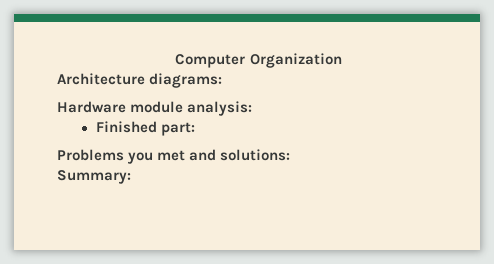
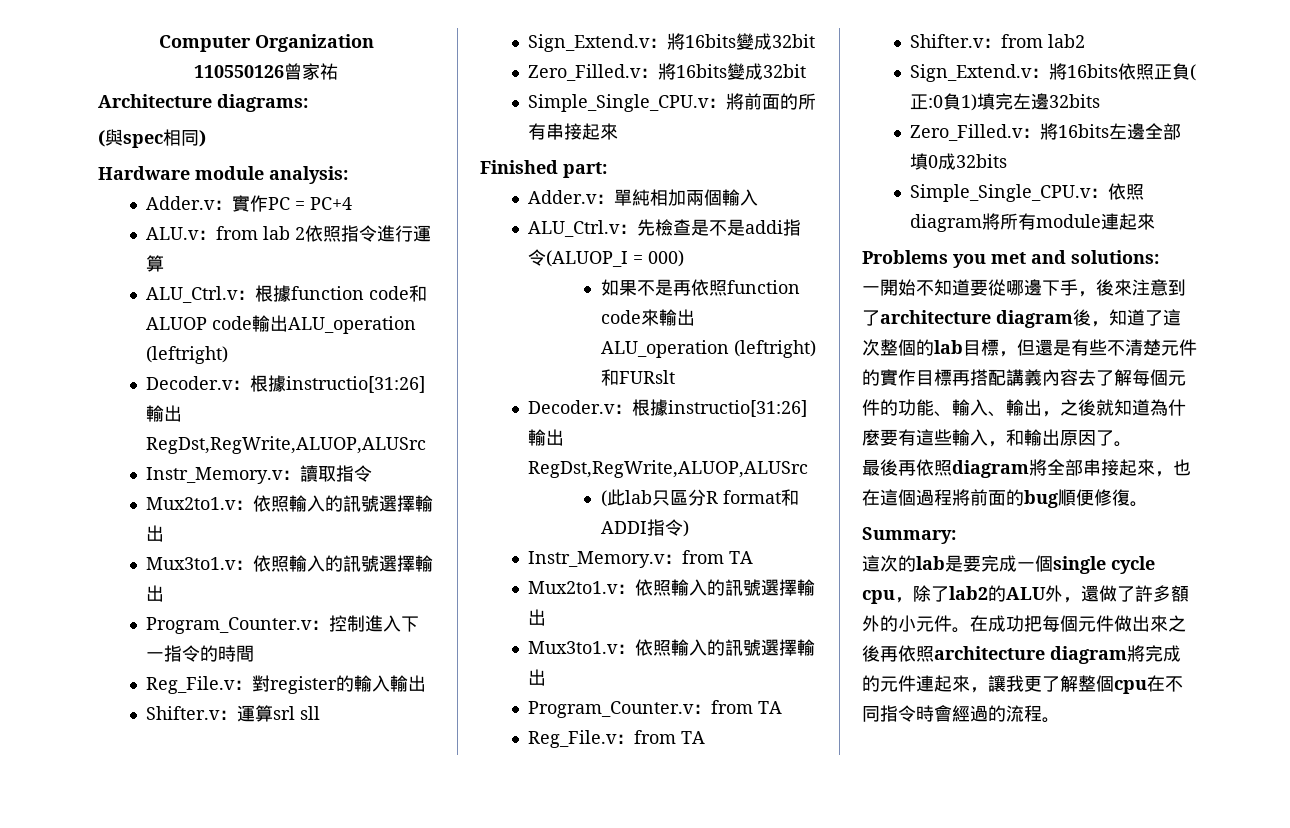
(342, 60) none -> [194,63,338,80] // 110550126曾家祐
(223, 80) none -> [98,129,206,148] // (與spec相同)
[95,121,195,136] Finished part: -> [145,195,352,212] [145,225,431,242] [145,255,164,272] [145,285,427,303] [145,315,416,334] [145,346,228,364] [145,375,425,393] [145,405,182,422] [145,436,426,454] [145,465,372,484] [145,495,433,512] [145,525,164,542] [145,555,433,572] [145,585,164,602] [145,615,419,634] [145,645,254,662] [145,675,426,694] [145,705,320,722] [527,33,815,52] [527,63,806,81] [527,93,816,112] [527,123,618,140] [480,160,607,178] [527,189,758,206] [527,219,801,237] [527,249,684,267] [600,279,800,296] [600,309,695,326] [600,340,816,358] [600,369,675,386] [527,399,807,417] [527,429,564,446] [527,460,808,478] [600,489,799,507] [600,519,689,537] [527,550,753,568] [527,579,815,596] [527,609,546,626] [527,639,815,656] [527,669,546,686] [527,700,782,718] [527,730,705,748] [909,34,1085,48] [909,63,1196,82] [909,93,1100,111] [909,123,1181,141] [909,153,1007,170] [909,183,1144,202] [909,213,1155,232] Adder.v：實作PC = PC+4 // ALU.v：from lab 2依照指令進行運算 // ALU_Ctrl.v：根據function code和ALUOP code輸出ALU_operation (leftright) // Decoder.v：根據instructio[31:26]輸出RegDst,RegWrite,ALUOP,ALUSrc // Instr_Memory.v：讀取指令 // Mux2to1.v：依照輸入的訊號選擇輸出 // Mux3to1.v：依照輸入的訊號選擇輸出 // Program_Counter.v：控制進入下一指令的時間 // Reg_File.v：對register的輸入輸出 // Shifter.v：運算srl sll // Sign_Extend.v：將16bits變成32bit // Zero_Filled.v：將16bits變成32bit // Simple_Single_CPU.v：將前面的所有串接起來 // Finished part: // Adder.v：單純相加兩個輸入 // ALU_Ctrl.v：先檢查是不是addi指令(ALUOP_I = 000) // 如果不是再依照function code來輸出ALU_operation (leftright)和FURslt // Decoder.v：根據instructio[31:26]輸出RegDst,RegWrite,ALUOP,ALUSrc // (此lab只區分R format和ADDI指令) // Instr_Memory.v：from TA // Mux2to1.v：依照輸入的訊號選擇輸出 // Mux3to1.v：依照輸入的訊號選擇輸出 // Program_Counter.v：from TA // Reg_File.v：from TA // Shifter.v：from lab2 // Sign_Extend.v：將16bits依照正負(正:0負1)填完左邊32bits // Zero_Filled.v：將16bits左邊全部填0成32bits // Simple_Single_CPU.v：依照diagram將所有module連起來
[57,170,131,184] Summary: -> [862,279,1186,297] [862,309,1181,328] [862,339,1197,357] [862,369,1186,386] [862,399,1186,417] [862,429,1132,447] [862,459,1191,478] [862,489,1148,508] [862,527,956,544] [862,555,1155,574] [862,585,1189,604] [862,615,1186,633] [862,645,1181,664] [862,675,1183,694] [862,705,1060,723] 一開始不知道要從哪邊下手，後來注意到了architecture diagram後，知道了這次整個的lab目標，但還是有些不清楚元件的實作目標再搭配講義內容去了解每個元件的功能、輸入、輸出，之後就知道為什麼要有這些輸入，和輸出原因了。 // 最後再依照diagram將全部串接起來，也在這個過程將前面的bug順便修復。 // Summary: // 這次的lab是要完成一個single cycle cpu，除了lab2的ALU外，還做了許多額外的小元件。在成功把每個元件做出來之後再依照architecture diagram將完成的元件連起來，讓我更了解整個cpu在不同指令時會經過的流程。

